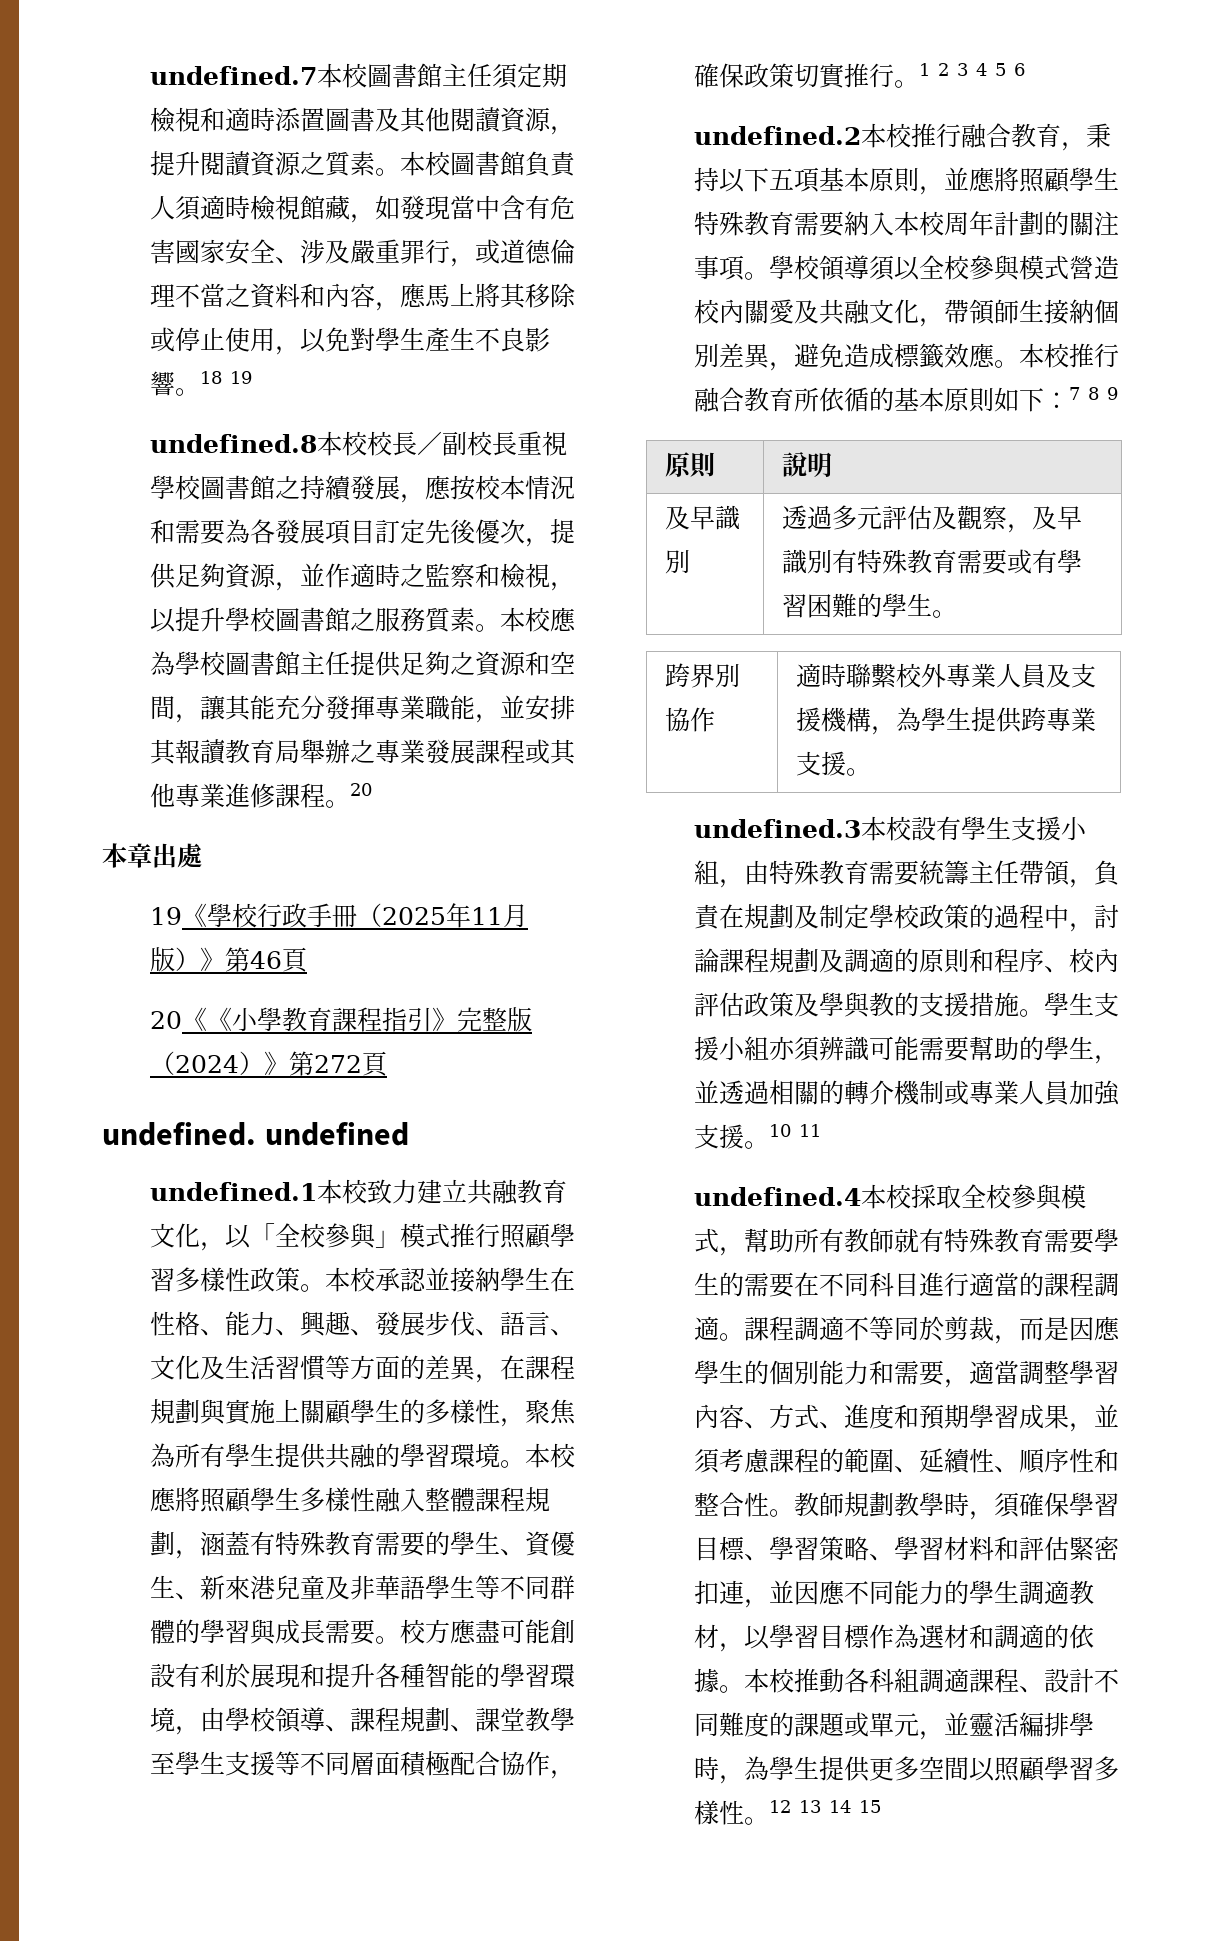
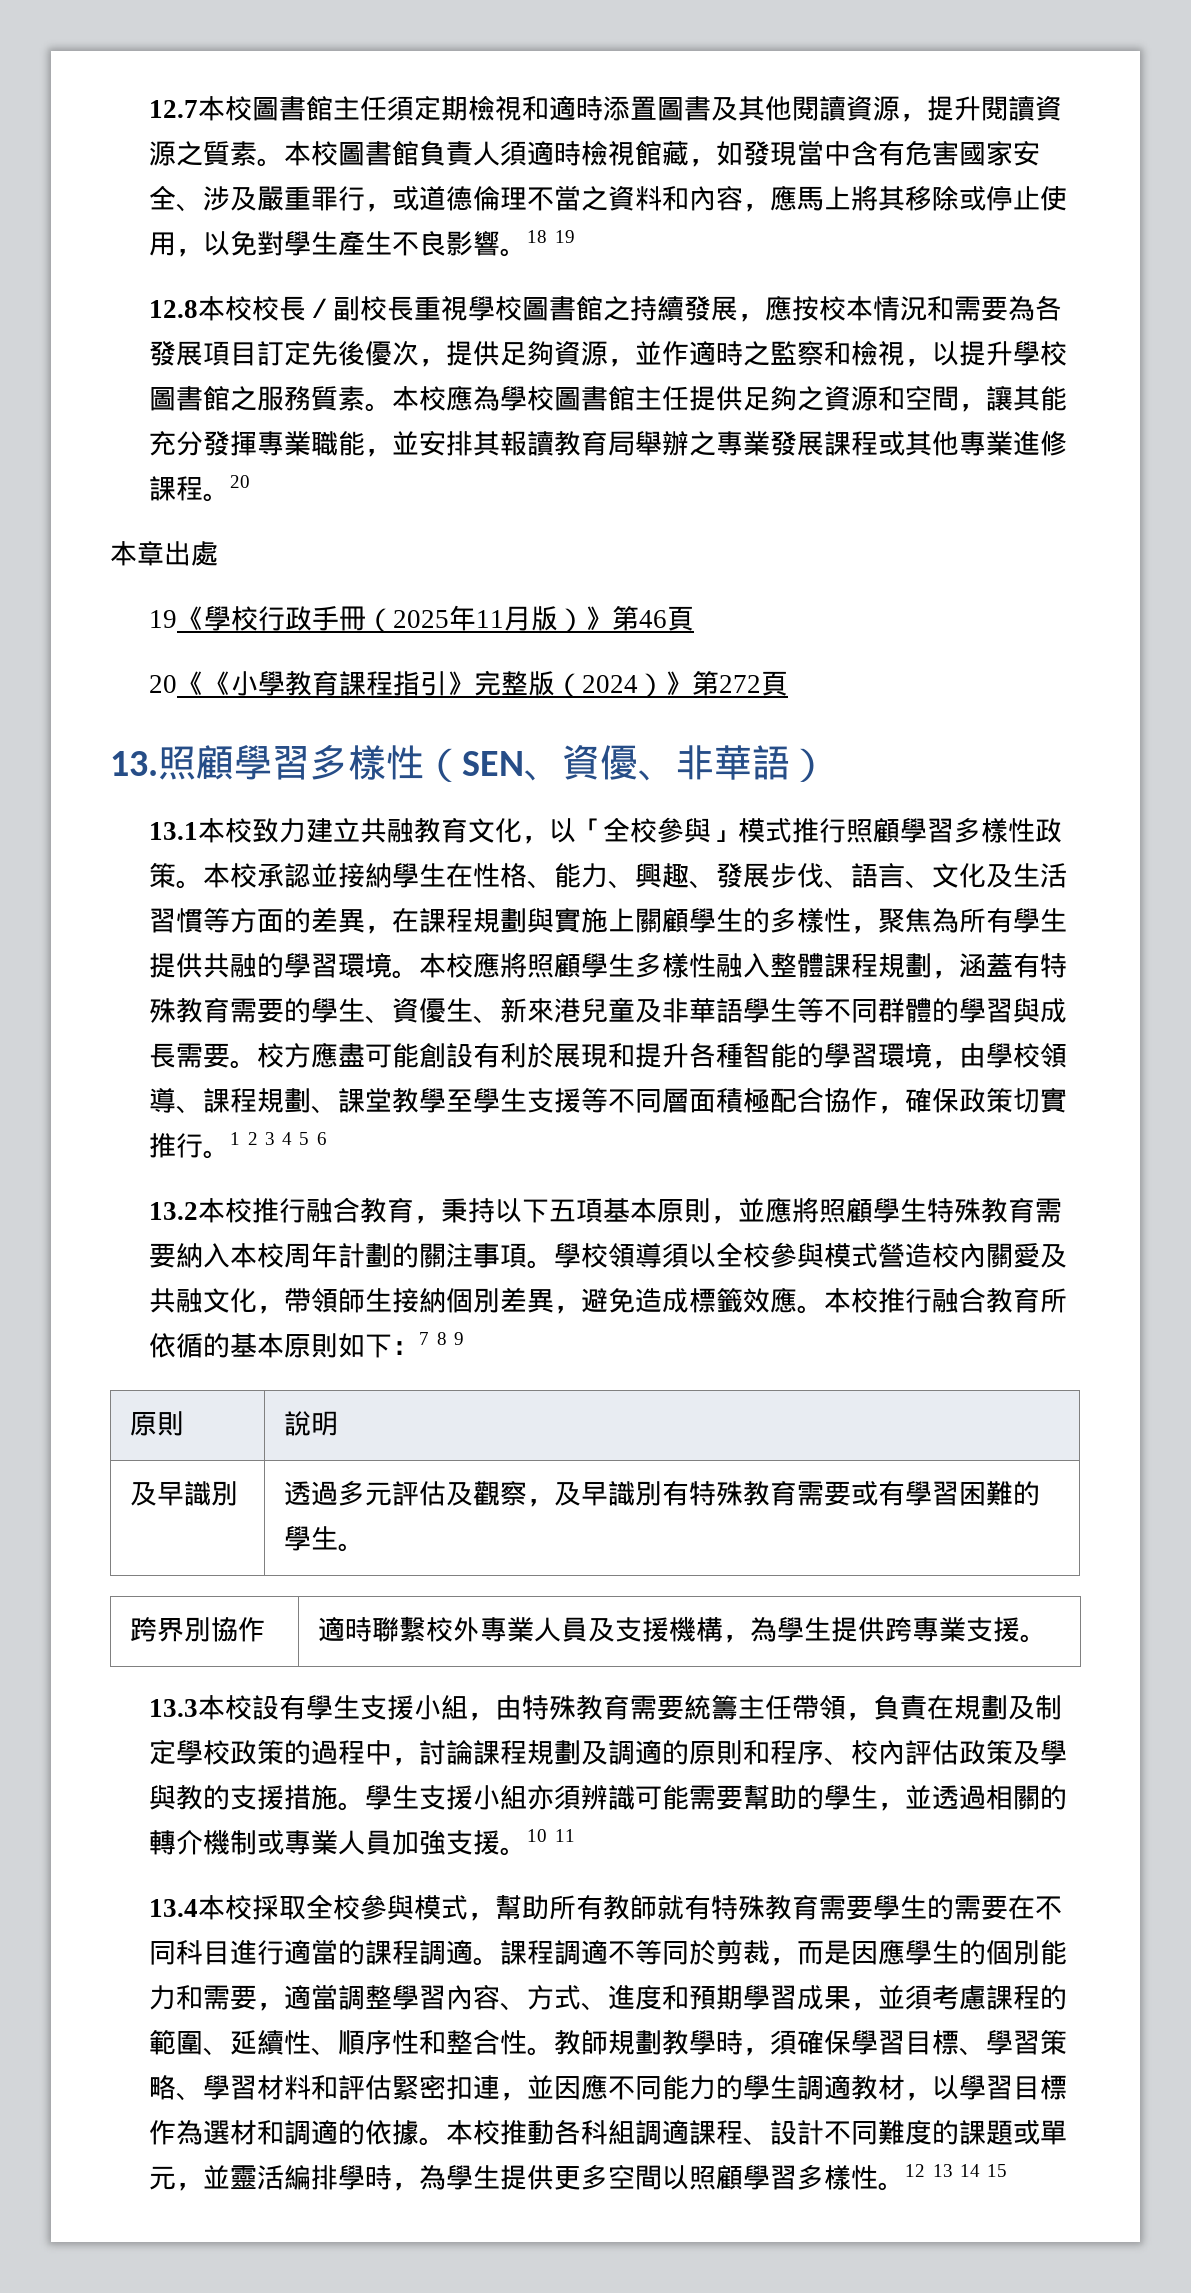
[149,66,317,85] undefined.7 -> [149,100,199,118] 12.7
[149,434,317,453] undefined.8 -> [149,300,199,318] 12.8
[102,1122,409,1146] [149,1182,317,1201] undefined. undefined // undefined.1 -> [110,744,828,782] [149,822,199,840] 13.照顧學習多樣性（SEN、資優、非華語） // 13.1
[693,126,861,145] undefined.2 -> [149,1202,199,1220] 13.2
[693,819,861,838] undefined.3 -> [149,1699,199,1717] 13.3
[693,1187,861,1206] undefined.4 -> [149,1899,199,1917] 13.4

